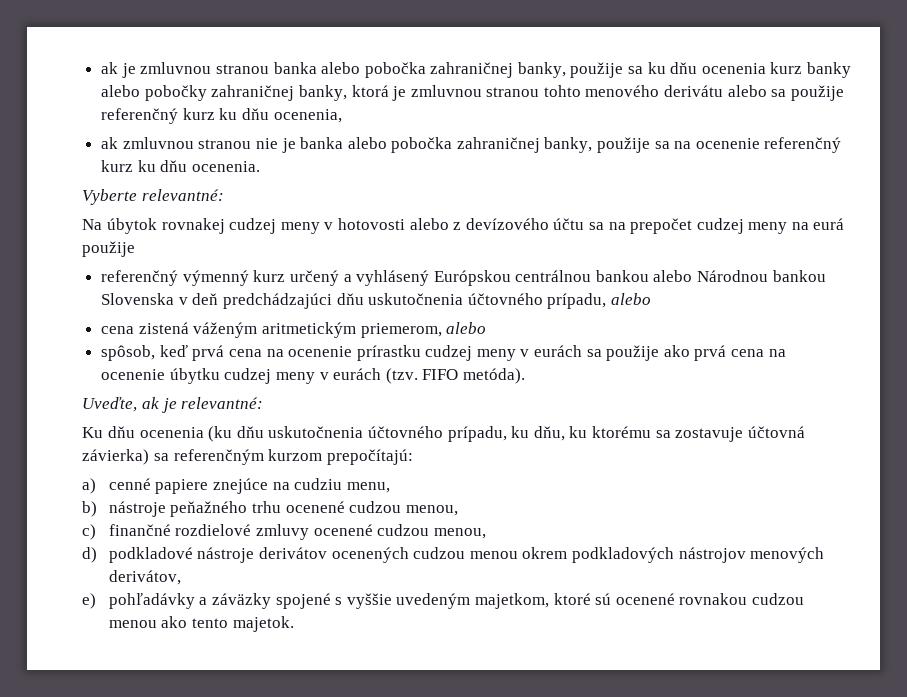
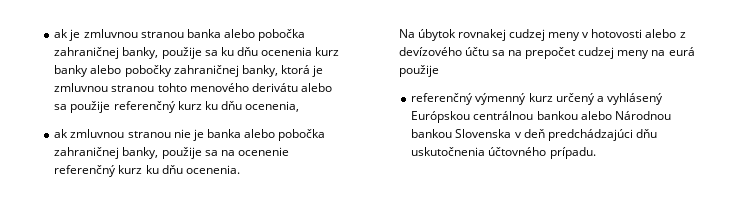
[82,189,225,205] // Vyberte relevantné: -> (240, 169) none
[547,293,651,309] [101,322,487,338] [101,345,786,361] [101,368,525,384] [82,397,264,413] [82,426,805,442] [82,449,413,465] [82,478,390,494] [82,501,458,517] [82,524,486,540] [82,547,825,563] [108,570,181,585] [82,593,804,609] [108,616,294,632] prípadu, alebo // cena zistená váženým aritmetickým priemerom, alebo // spôsob, keď prvá cena na ocenenie prírastku cudzej meny v eurách sa použije ako prvá cena na ocenenie úbytku cudzej meny v eurách (tzv. FIFO metóda). // Uveďte, ak je relevantné: // Ku dňu ocenenia (ku dňu uskutočnenia účtovného prípadu, ku dňu, ku ktorému sa zostavuje účtovná závierka) sa referenčným kurzom prepočítajú: // a) cenné papiere znejúce na cudziu menu, // b) nástroje peňažného trhu ocenené cudzou menou, // c) finančné rozdielové zmluvy ocenené cudzou menou, // d) podkladové nástroje derivátov ocenených cudzou menou okrem podkladových nástrojov menových derivátov, // e) pohľadávky a záväzky spojené s vyššie uvedeným majetkom, ktoré sú ocenené rovnakou cudzou menou ako tento majetok. -> [549,147,596,159] prípadu.

